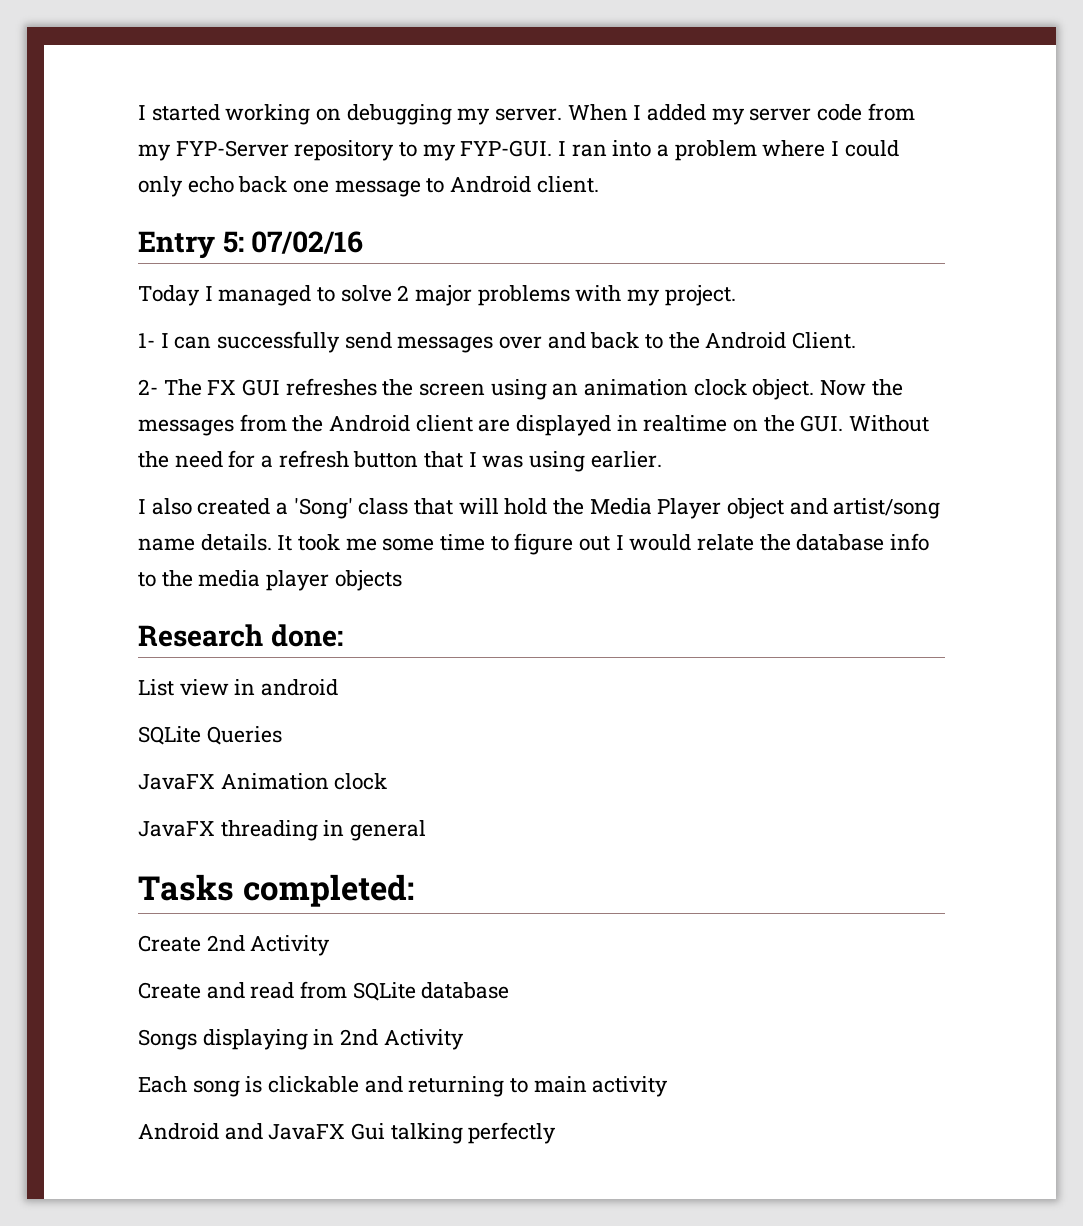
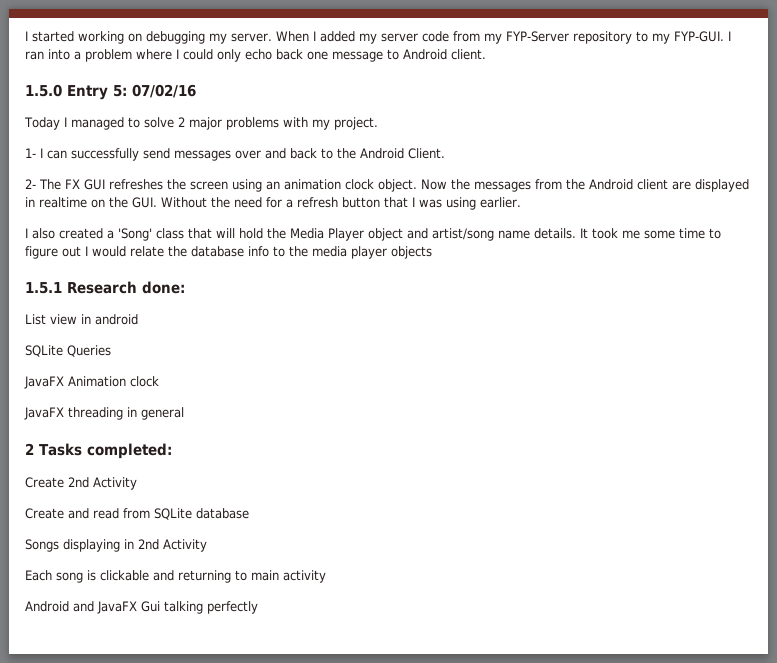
(599, 184) none -> [25,84,62,97] 1.5.0
(402, 580) none -> [25,282,62,294] 1.5.1
(427, 830) none -> [25,443,34,455] 2

